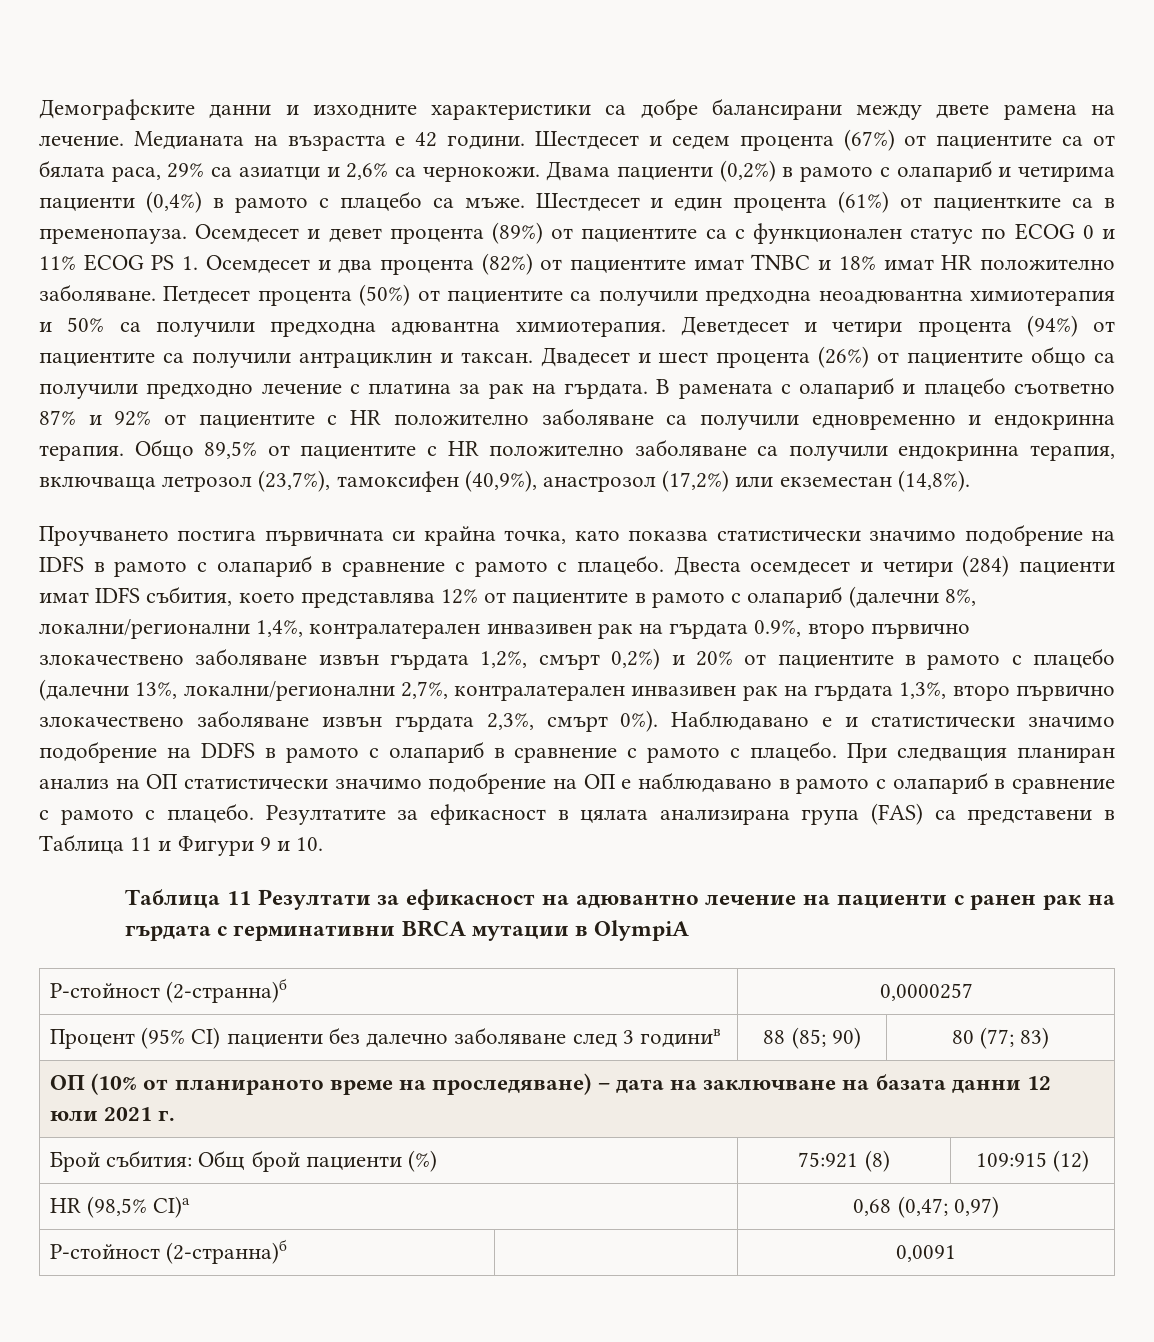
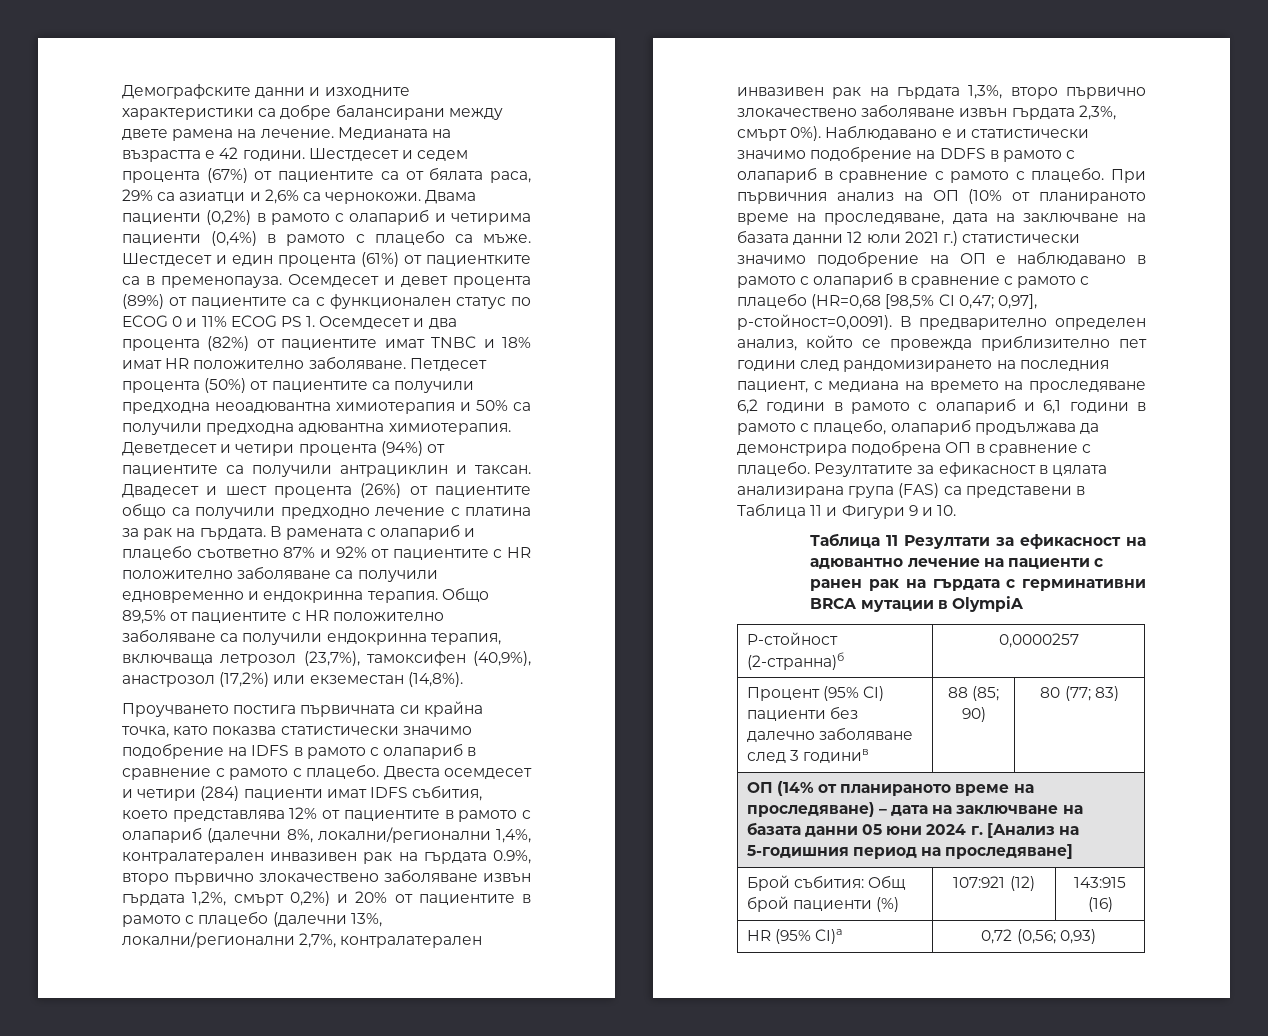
[897,747,1115,763] следващия планиран -> [737,192,827,204] първичния
(179, 781) none -> [968,189,1146,204] [737,213,1146,225] [737,230,958,246] (10% от планираното време на проследяване, дата на заключване на базата данни 12 юли 2021 г.)
(156, 815) none -> [737,293,1037,309] [737,314,1146,330] [737,335,1147,351] [737,360,1109,372] [737,381,1146,393] [737,398,1146,414] [737,419,1099,435] [737,440,1091,456] плацебо (HR=0,68 [98,5% CI 0,47; 0,97], p-стойност=0,0091). В предварително определен анализ, който се провежда приблизително пет години след рандомизирането на последния пациент, с медиана на времето на проследяване 6,2 години в рамото с олапариб и 6,1 години в рамото с плацебо, олапариб продължава да демонстрира подобрена ОП в сравнение с
[91,1073,138,1095] (10% -> [776,781,814,796] (14%
[1026,1076,1051,1090] [50,1107,176,1121] 12 юли 2021 г. -> [862,823,1080,838] [746,844,1074,859] 05 юни 2024 г. [Анализ на 5-годишния период на проследяване]
[798,1150,890,1172] [975,1150,1090,1172] [50,1196,148,1218] 75:921 (8) | 109:915 (12) // HR (98,5% -> [953,876,1035,891] [1074,877,1126,888] [1087,897,1113,912] [746,929,811,944] 107:921 (12) | 143:915 (16) // HR (95%
[853,1196,999,1218] [50,1239,288,1264] [895,1245,956,1262] 0,68 (0,47; 0,97) // P-стойност (2-странна)б | | 0,0091 -> [981,929,1096,944] 0,72 (0,56; 0,93)

